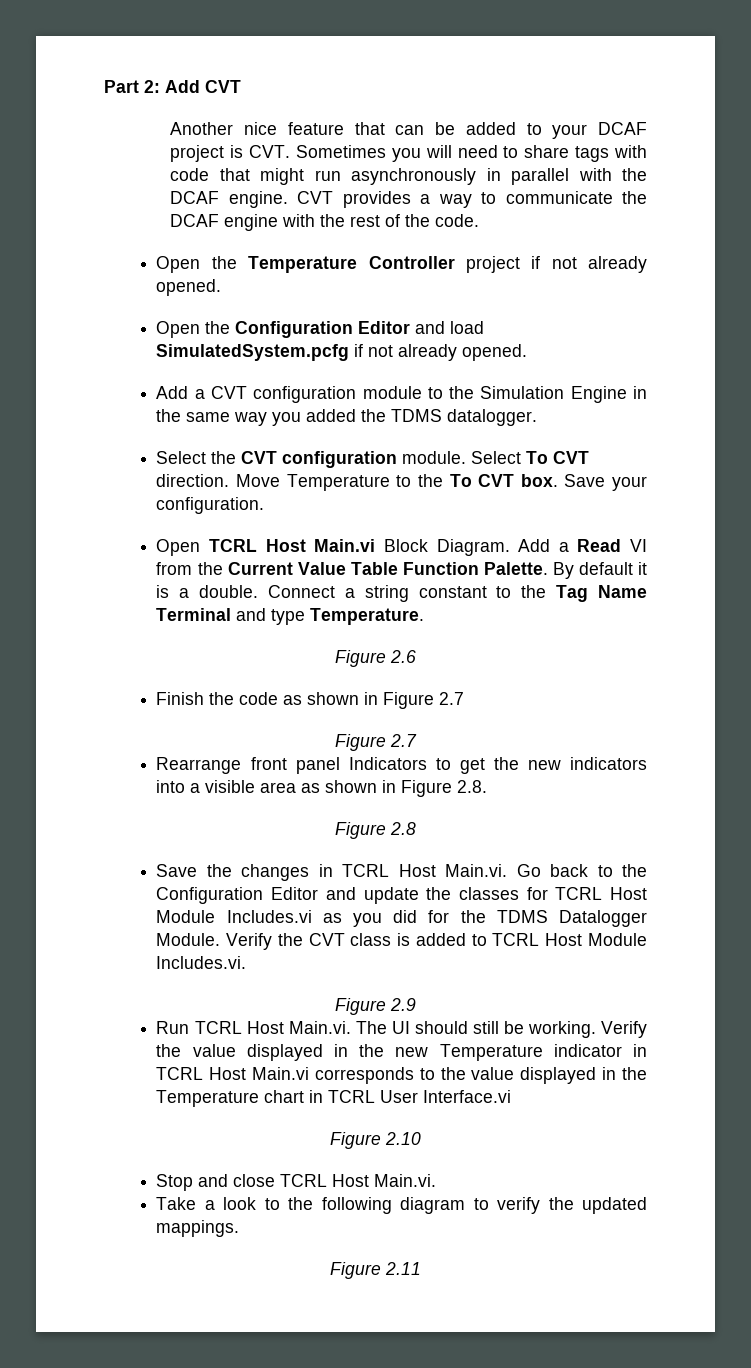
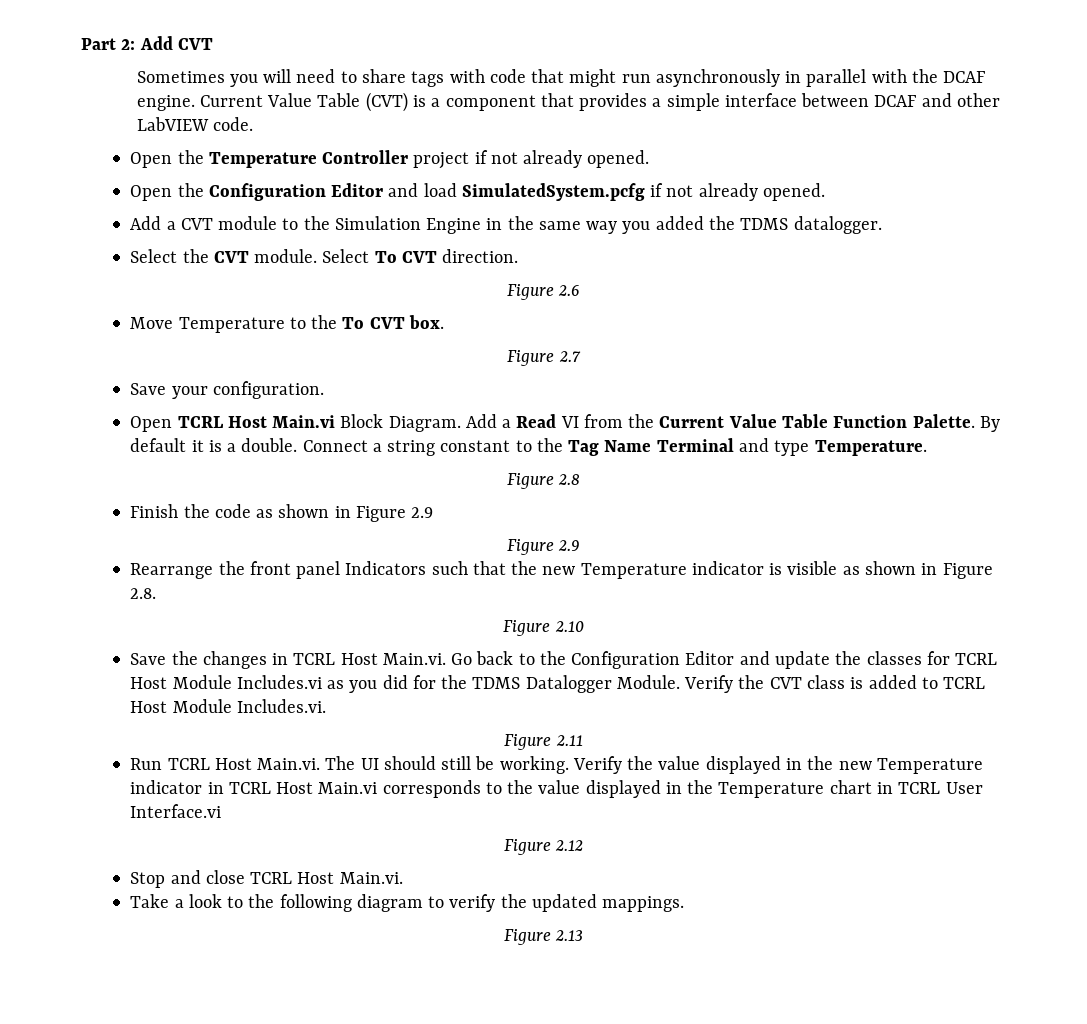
[170,122,647,139] [170,145,291,162] Another nice feature that can be added to your DCAF project is CVT. -> (213, 44) none
[297,191,647,208] [170,214,431,231] CVT provides a way to communicate the DCAF engine with the rest of the -> [199,92,1000,112] [136,117,209,131] Current Value Table (CVT) is a component that provides a simple interface between DCAF and other LabVIEW
[253,386,357,403] configuration -> (213, 224) none
[282,451,398,468] configuration -> (249, 257) none
(230, 480) none -> [506,284,581,300] // Figure 2.6 //
(558, 480) none -> [507,350,581,366] // Figure 2.7 //
[390,650,416,663] 2.6 -> [558,474,581,485] 2.8
[439,692,465,705] [335,734,417,751] 2.7 // Figure 2.7 -> [411,507,434,518] [506,539,581,555] 2.9 // Figure 2.9
(242, 765) none -> [218,561,245,575] the
[435,757,647,774] [156,780,297,793] to get the new indicators into a visible area -> [431,561,838,579] such that the new Temperature indicator is visible
[390,822,416,835] 2.8 -> [554,621,584,632] 2.10
[390,998,416,1011] 2.9 -> [555,735,583,746] 2.11
[385,1132,421,1145] 2.10 -> [555,840,584,851] 2.12
[385,1262,421,1275] 2.11 -> [555,930,584,941] 2.13

